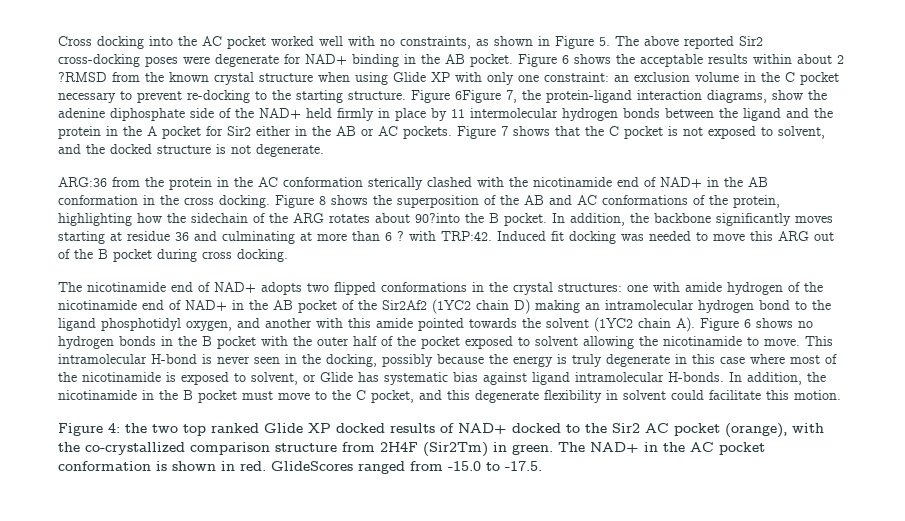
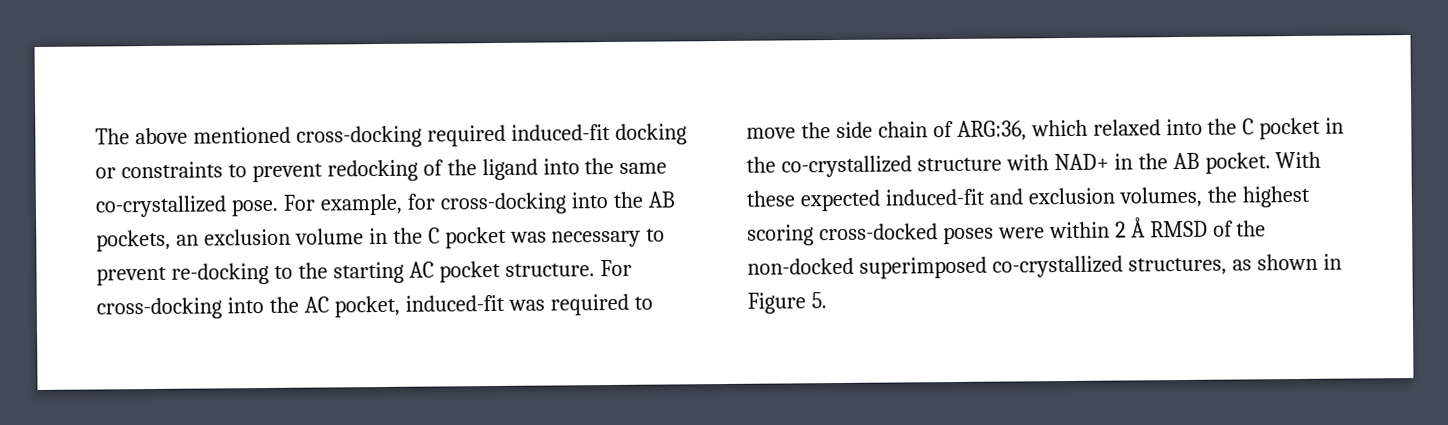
[58,36,763,49] [58,54,844,67] [58,72,609,85] Cross docking into the AC pocket worked well with no constraints, as shown in Figure 5. The above reported Sir2 cross-docking poses were degenerate for NAD+ binding in the AB pocket. Figure 6 shows the acceptable results within about 2 ?RMSD from the known crystal structure when using Glide XP with only one constraint: -> [95,123,687,148] [95,157,668,183] [95,191,675,218] [96,229,171,252] The above mentioned cross-docking required induced-fit docking or constraints to prevent redocking of the ligand into the same co-crystallized pose. For example, for cross-docking into the AB pockets,
(839, 78) none -> [509,231,547,243] was
[348,90,827,103] [58,108,833,121] [58,126,825,139] [58,144,324,157] [58,177,768,190] [58,195,780,208] [58,213,833,226] [58,231,834,244] [58,249,288,262] [58,282,823,295] [58,299,831,314] [58,317,813,332] [58,336,833,349] [58,354,837,367] [58,372,826,385] [58,390,841,403] [58,423,824,438] [58,442,765,457] [58,461,542,474] structure. Figure 6Figure 7, the protein-ligand interaction diagrams, show the adenine diphosphate side of the NAD+ held firmly in place by 11 intermolecular hydrogen bonds between the ligand and the protein in the A pocket for Sir2 either in the AB or AC pockets. Figure 7 shows that the C pocket is not exposed to solvent, and the docked structure is not degenerate. // ARG:36 from the protein in the AC conformation sterically clashed with the nicotinamide end of NAD+ in the AB conformation in the cross docking. Figure 8 shows the superposition of the AB and AC conformations of the protein, highlighting how the sidechain of the ARG rotates about 90?into the B pocket. In addition, the backbone significantly moves starting at residue 36 and culminating at more than 6 ? with TRP:42. Induced fit docking was needed to move this ARG out of the B pocket during cross docking. // The nicotinamide end of NAD+ adopts two flipped conformations in the crystal structures: one with amide hydrogen of the nicotinamide end of NAD+ in the AB pocket of the Sir2Af2 (1YC2 chain D) making an intramolecular hydrogen bond to the ligand phosphotidyl oxygen, and another with this amide pointed towards the solvent (1YC2 chain A). Figure 6 shows no hydrogen bonds in the B pocket with the outer half of the pocket exposed to solvent allowing the nicotinamide to move. This intramolecular H-bond is never seen in the docking, possibly because the energy is truly degenerate in this case where most of the nicotinamide is exposed to solvent, or Glide has systematic bias against ligand intramolecular H-bonds. In addition, the nicotinamide in the B pocket must move to the C pocket, and this degenerate flexibility in solvent could facilitate this motion. // Figure 4: the two top ranked Glide XP docked results of NAD+ docked to the Sir2 AC pocket (orange), with the co-crystallized comparison structure from 2H4F (Sir2Tm) in green. The NAD+ in the AC pocket conformation is shown in red. GlideScores ranged from -15.0 to -17.5. -> [408,259,632,283] [96,293,653,320] [746,117,1345,141] [746,151,1322,178] [746,185,1310,212] [747,217,1267,246] [747,253,1342,279] [747,292,827,314] AC pocket structure. For cross-docking into the AC pocket, induced-fit was required to move the side chain of ARG:36, which relaxed into the C pocket in the co-crystallized structure with NAD+ in the AB pocket. With these expected induced-fit and exclusion volumes, the highest scoring cross-docked poses were within 2 Å RMSD of the non-docked superimposed co-crystallized structures, as shown in Figure 5.

